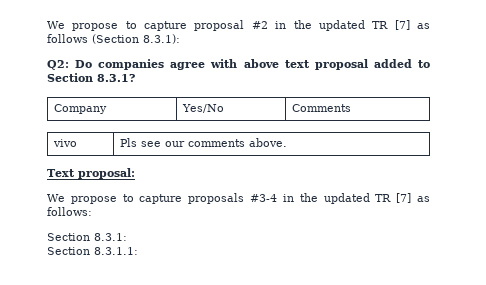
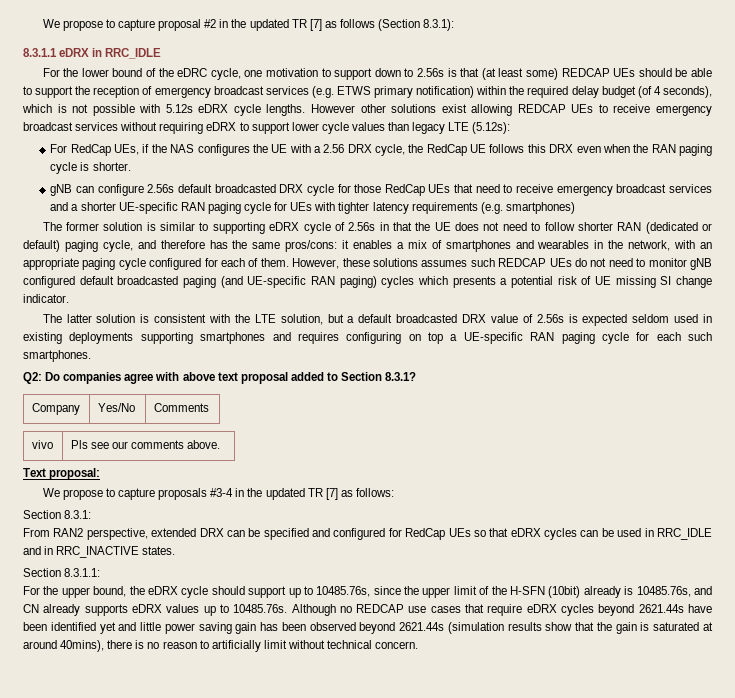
(180, 39) none -> [23,48,162,59] [42,68,712,80] [23,86,712,98] [22,104,712,116] [23,122,511,134] [50,144,713,156] [50,162,131,174] [50,184,712,196] [50,202,575,214] [42,222,712,234] [23,240,713,252] [23,258,712,270] [23,276,712,288] [23,294,69,303] [42,314,713,326] [23,332,712,344] [23,350,91,362] // 8.3.1.1 eDRX in RRC_IDLE // For the lower bound of the eDRC cycle, one motivation to support down to 2.56s is that (at least some) REDCAP UEs should be able to support the reception of emergency broadcast services (e.g. ETWS primary notification) within the required delay budget (of 4 seconds), which is not possible with 5.12s eDRX cycle lengths. However other solutions exist allowing REDCAP UEs to receive emergency broadcast services without requiring eDRX to support lower cycle values than legacy LTE (5.12s): // For RedCap UEs, if the NAS configures the UE with a 2.56 DRX cycle, the RedCap UE follows this DRX even when the RAN paging cycle is shorter. // gNB can configure 2.56s default broadcasted DRX cycle for those RedCap UEs that need to receive emergency broadcast services and a shorter UE-specific RAN paging cycle for UEs with tighter latency requirements (e.g. smartphones) // The former solution is similar to supporting eDRX cycle of 2.56s in that the UE does not need to follow shorter RAN (dedicated or default) paging cycle, and therefore has the same pros/cons: it enables a mix of smartphones and wearables in the network, with an appropriate paging cycle configured for each of them. However, these solutions assumes such REDCAP UEs do not need to monitor gNB configured default broadcasted paging (and UE-specific RAN paging) cycles which presents a potential risk of UE missing SI change indicator. // The latter solution is consistent with the LTE solution, but a default broadcasted DRX value of 2.56s is expected seldom used in existing deployments supporting smartphones and requires configuring on top a UE-specific RAN paging cycle for each such smartphones.
[47,247,138,255] Section 8.3.1.1: -> [23,528,713,540] [23,546,176,558] [23,568,101,577] [23,586,712,598] [23,604,712,616] [23,622,714,634] [23,640,419,652] From RAN2 perspective, extended DRX can be specified and configured for RedCap UEs so that eDRX cycles can be used in RRC_IDLE and in RRC_INACTIVE states. // Section 8.3.1.1: // For the upper bound, the eDRX cycle should support up to 10485.76s, since the upper limit of the H-SFN (10bit) already is 10485.76s, and CN already supports eDRX values up to 10485.76s. Although no REDCAP use cases that require eDRX cycles beyond 2621.44s have been identified yet and little power saving gain has been observed beyond 2621.44s (simulation results show that the gain is saturated at around 40mins), there is no reason to artificially limit without technical concern.

